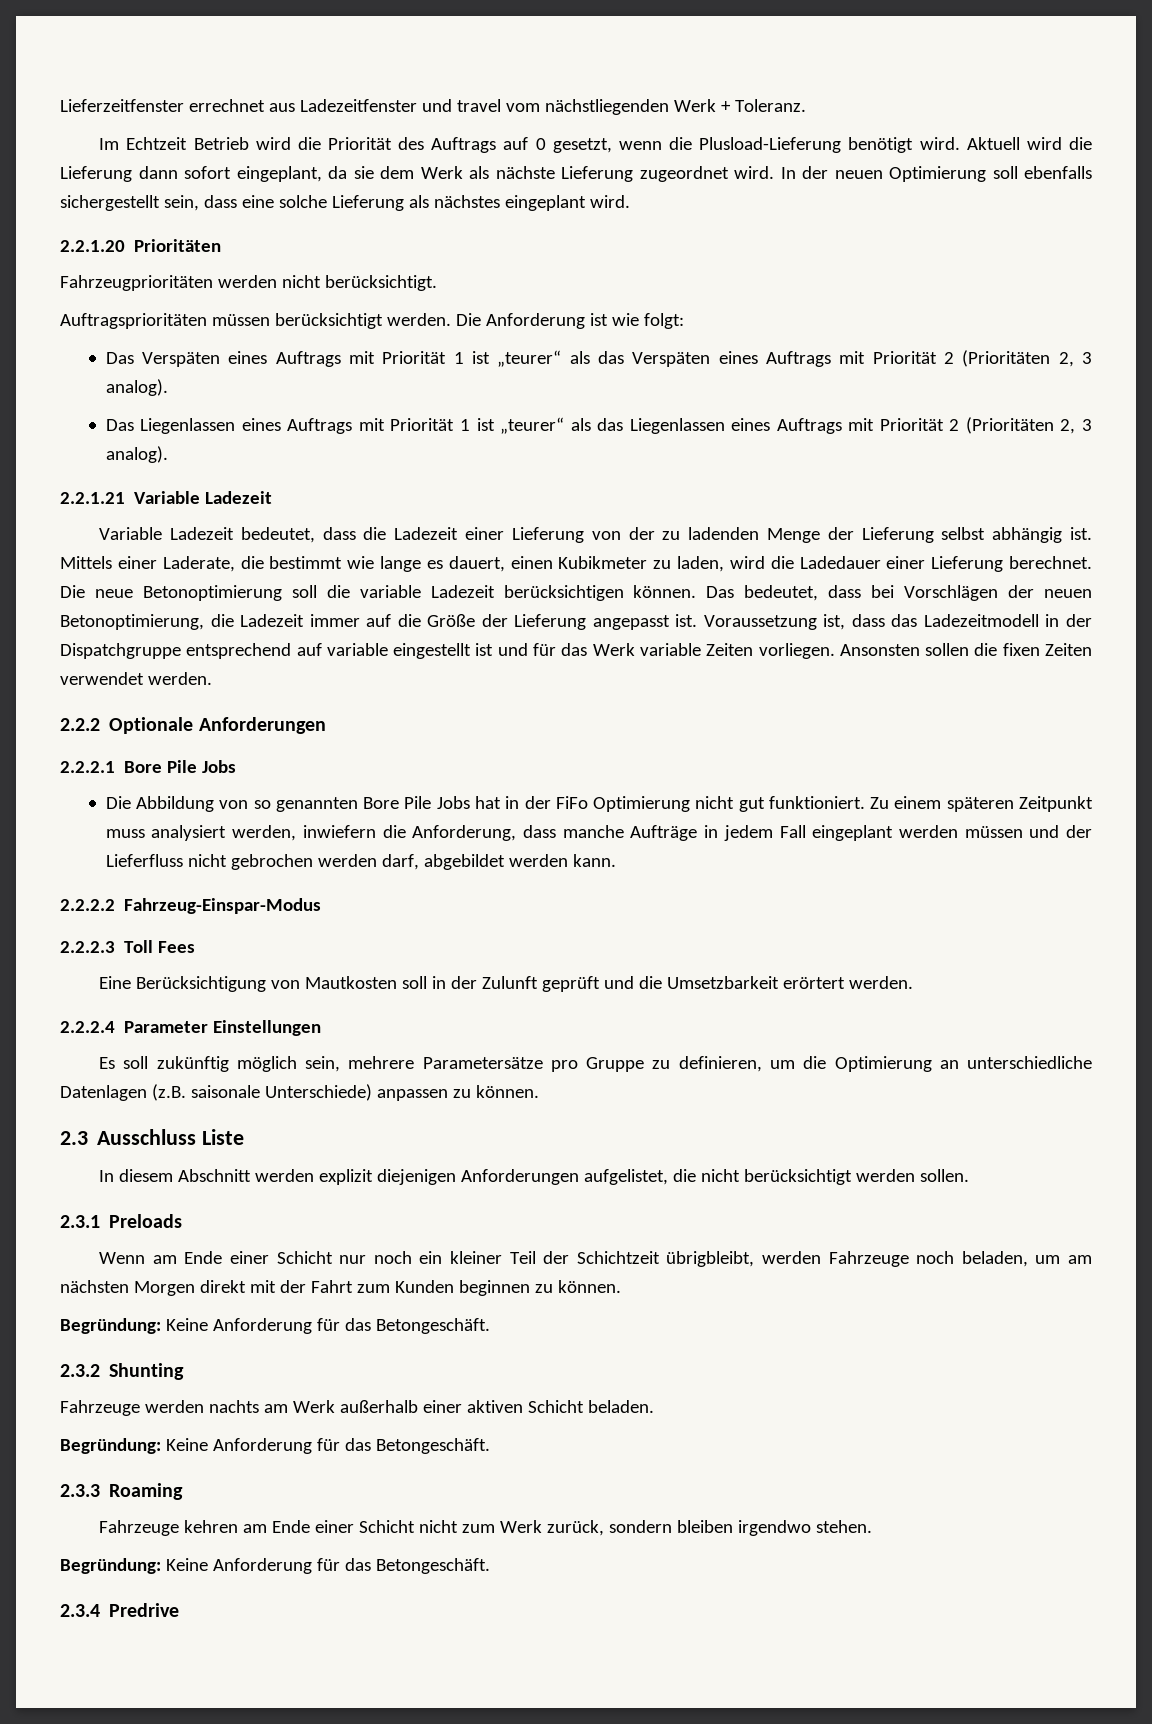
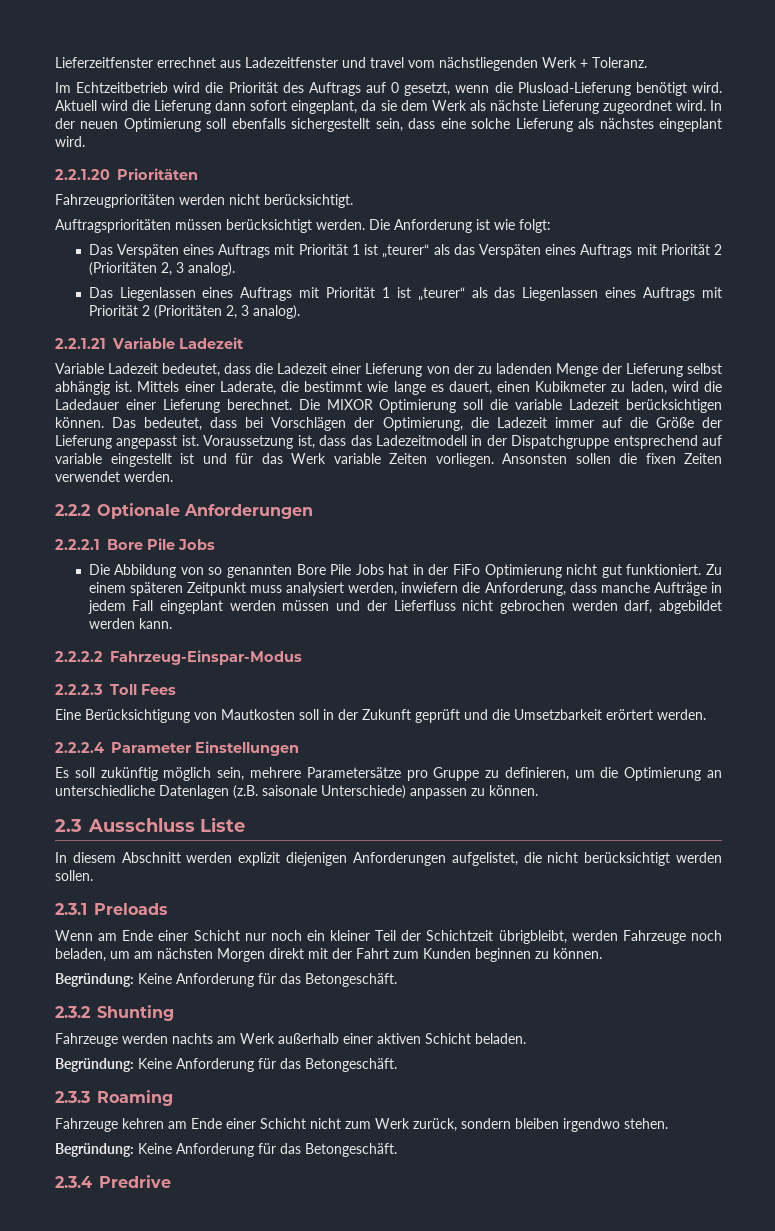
[126,137,249,150] Echtzeit Betrieb -> [76,82,169,93] Echtzeitbetrieb
[94,585,282,601] neue Betonoptimierung -> [326,399,457,413] MIXOR Optimierung
[1043,589,1092,598] [60,614,204,630] neuen Betonoptimierung, -> [382,417,463,431] Optimierung,
[482,976,539,989] Zulunft -> [362,709,411,720] Zukunft

